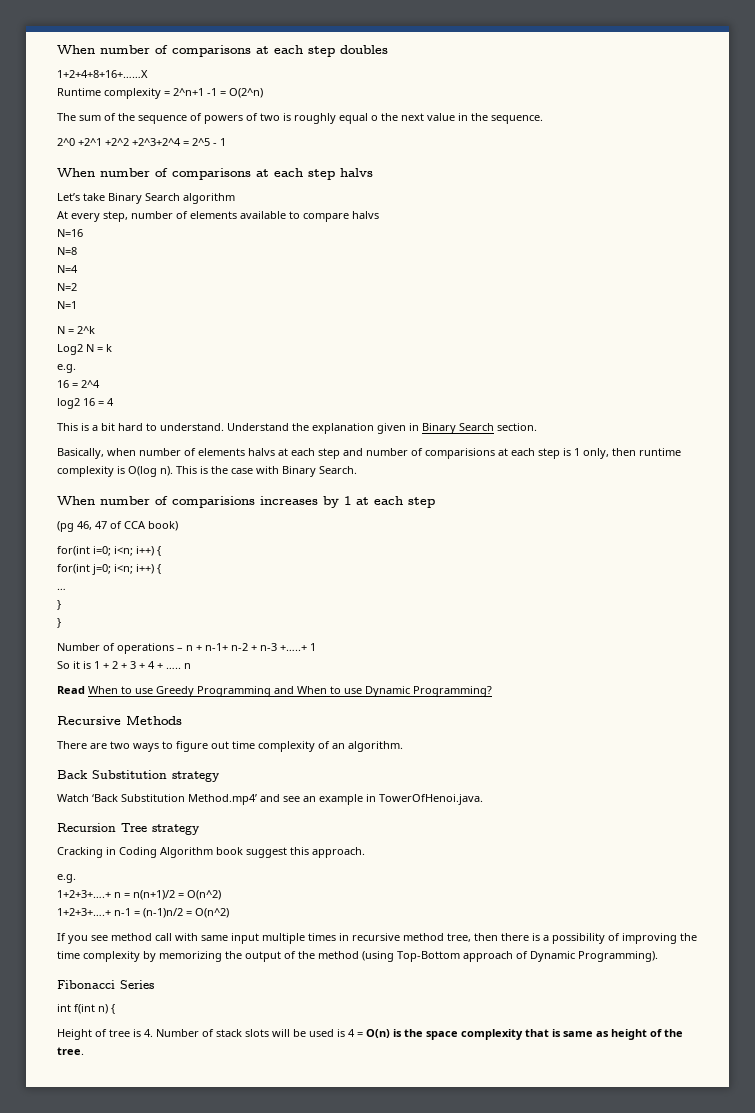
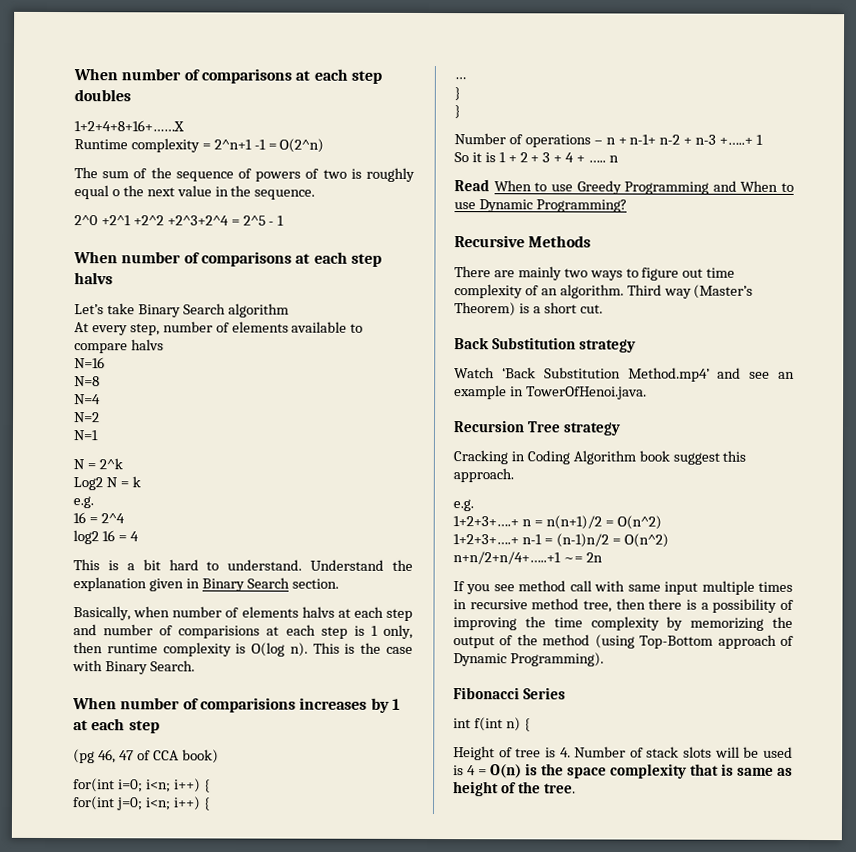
(107, 746) none -> [517,266,562,281] mainly
(403, 746) none -> [626,284,754,299] [454,302,603,317] Third way (Master’s Theorem) is a short cut.
(229, 913) none -> [453,551,603,565] // n+n/2+n/4+…..+1 ~= 2n

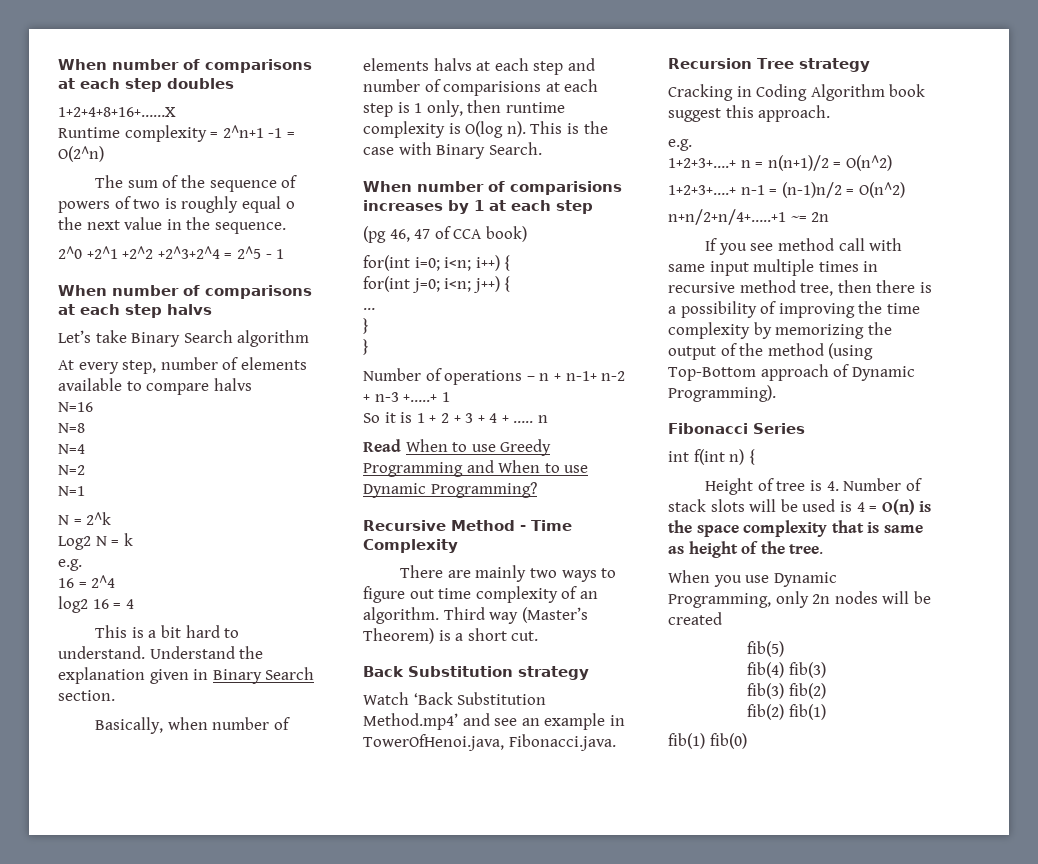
[172,796,201,811] i++) -> [472,276,500,293] j++)
[528,235,592,248] Methods -> [451,520,572,531] [363,539,458,553] Method - Time Complexity
[525,386,647,400] TowerOfHenoi.java. -> [363,734,616,751] TowerOfHenoi.java, Fibonacci.java.
(576, 788) none -> [668,570,837,587] [668,591,931,608] [668,612,722,625] [747,641,785,657] [747,662,826,678] [747,683,826,699] [747,704,826,720] [668,733,747,749] // When you use Dynamic Programming, only 2n nodes will be created // fib(5) // fib(4) fib(3) // fib(3) fib(2) // fib(2) fib(1) // fib(1) fib(0)

